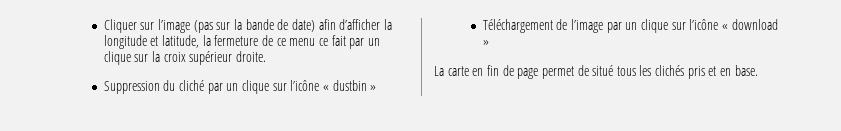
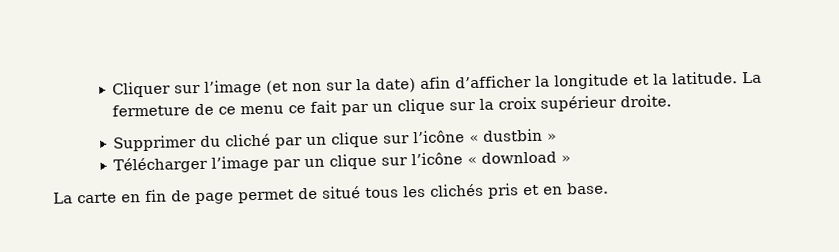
[193,19,289,33] (pas sur la bande de -> [266,78,372,95] (et non sur la
[162,35,211,48] latitude, la -> [653,71,763,85] la latitude. La
[103,81,160,94] Suppression -> [113,135,198,152] Supprimer
[482,19,568,33] Téléchargement de -> [113,156,209,174] Télécharger

